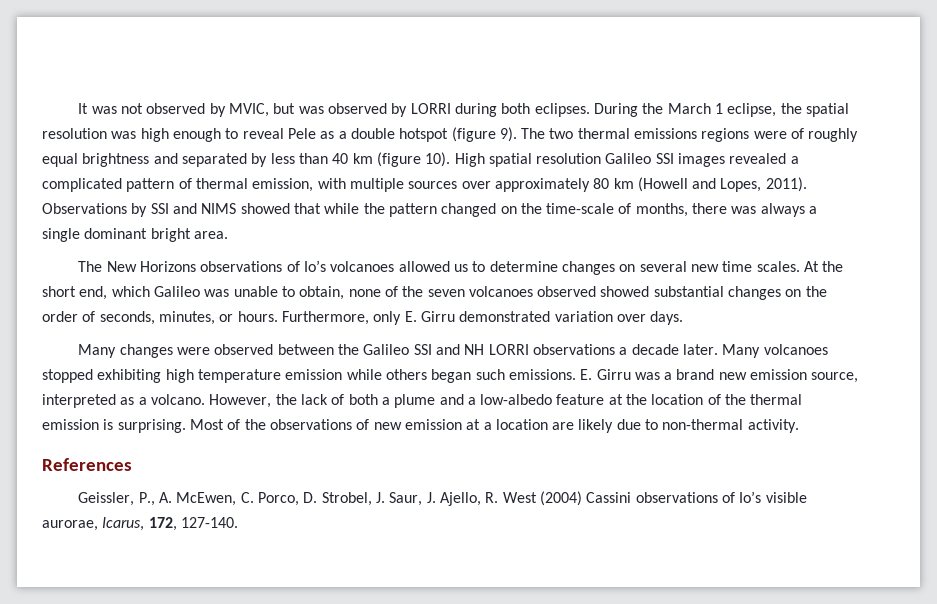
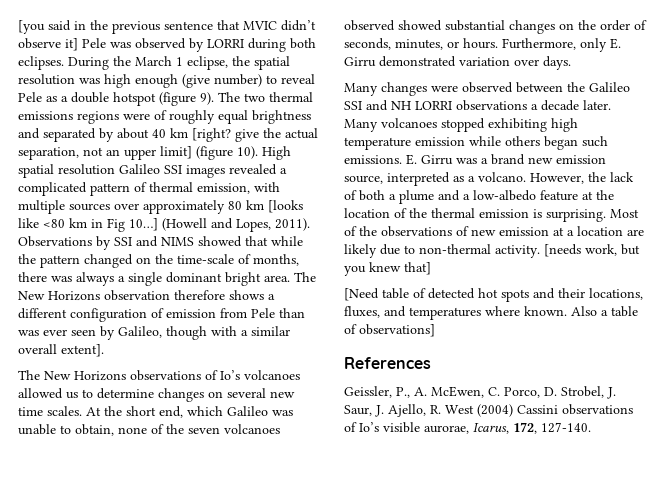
[78,103,296,117] It was not observed by MVIC, but -> [18,20,316,34] [18,38,106,51] [you said in the previous sentence that MVIC didn’t observe it] Pele
(221, 135) none -> [182,74,262,88] (give number)
[270,153,373,164] less than 40 km -> [117,128,318,142] [18,146,192,160] about 40 km [right? give the actual separation, not an upper limit]
(634, 183) none -> [268,200,303,213] [18,218,158,232] [looks like <80 km in Fig 10…]
(228, 235) none -> [294,272,316,282] [18,290,275,301] [18,308,305,322] [18,326,290,340] [18,344,104,357] The New Horizons observation therefore shows a different configuration of emission from Pele than was ever seen by Galileo, though with a similar overall extent].
(799, 426) none -> [544,244,640,257] [344,262,431,276] [344,288,643,302] [344,306,638,320] [344,324,435,337] [needs work, but you knew that] // [Need table of detected hot spots and their locations, fluxes, and temperatures where known. Also a table of observations]

